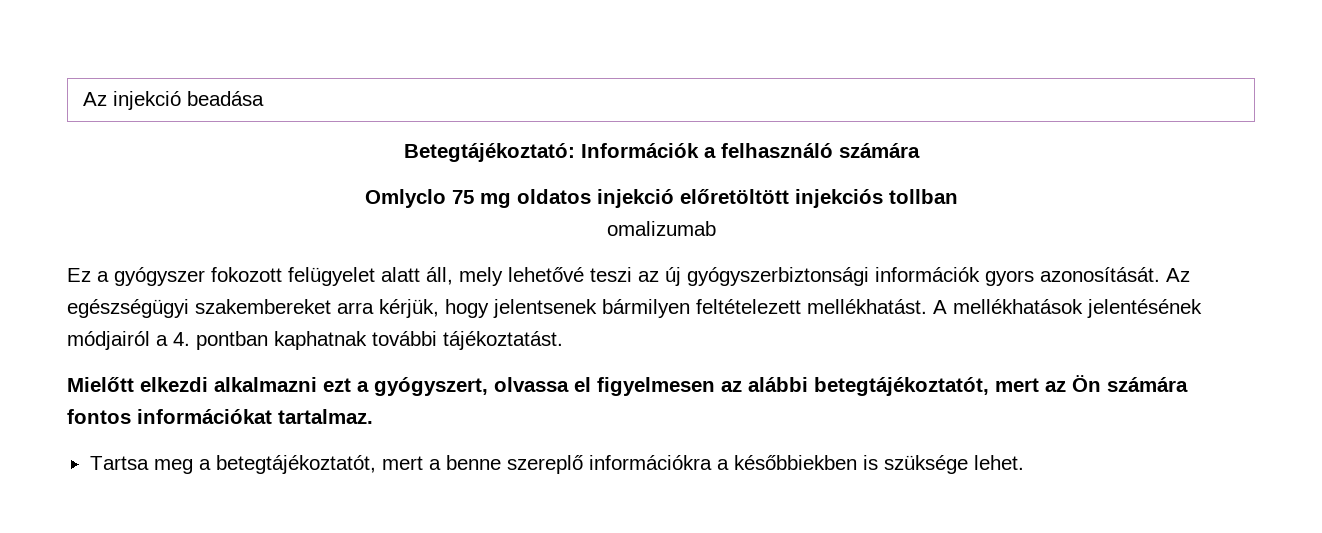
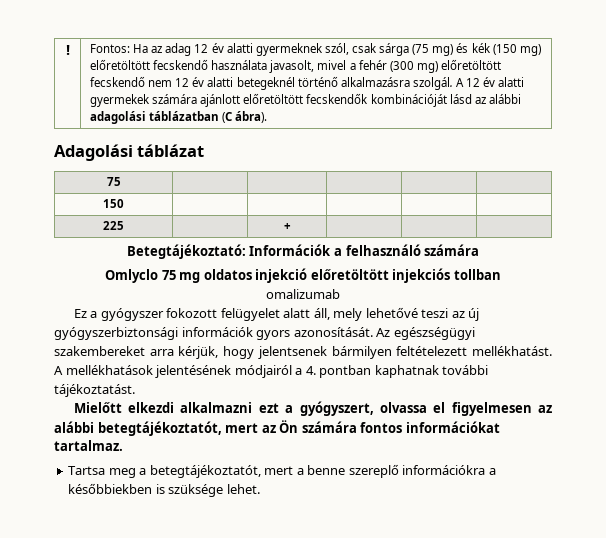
[82,91,264,110] Az injekció beadása -> [65,45,70,55] [90,43,541,56] [90,59,501,73] [90,76,525,90] [90,93,521,107] [90,111,268,124] [54,144,205,161] [106,177,121,186] [103,199,124,208] [103,221,124,230] [283,223,291,230] ! | Fontos: Ha az adag 12 év alatti gyermeknek szól, csak sárga (75 mg) és kék (150 mg) előretöltött fecskendő használata javasolt, mivel a fehér (300 mg) előretöltött fecskendő nem 12 év alatti betegeknél történő alkalmazásra szolgál. A 12 év alatti gyermekek számára ajánlott előretöltött fecskendők kombinációját lásd az alábbi adagolási táblázatban (C ábra). // Adagolási táblázat // 75 | | | | | // 150 | | | | | // 225 | | + | | |

